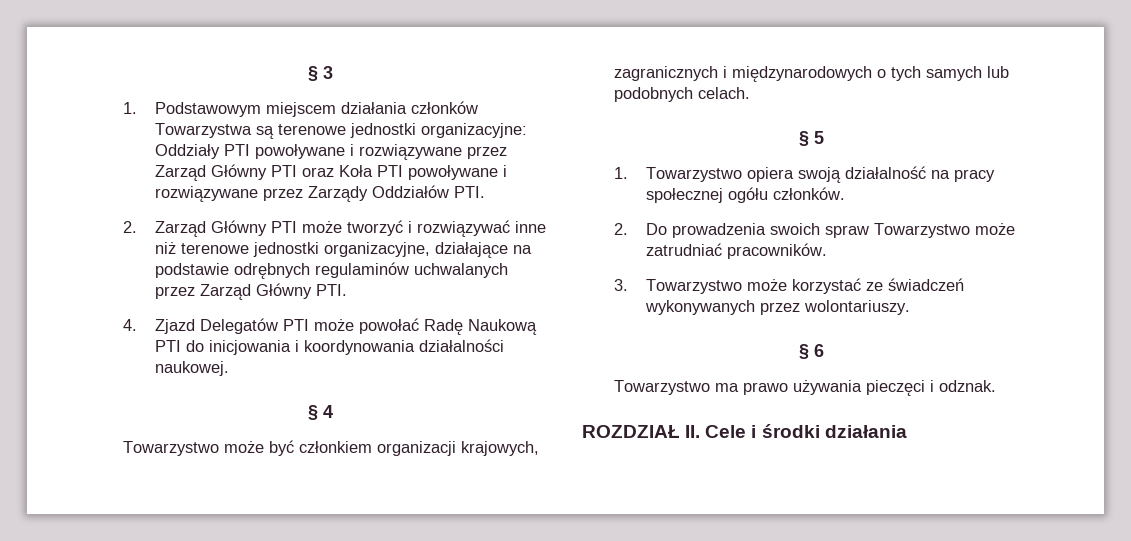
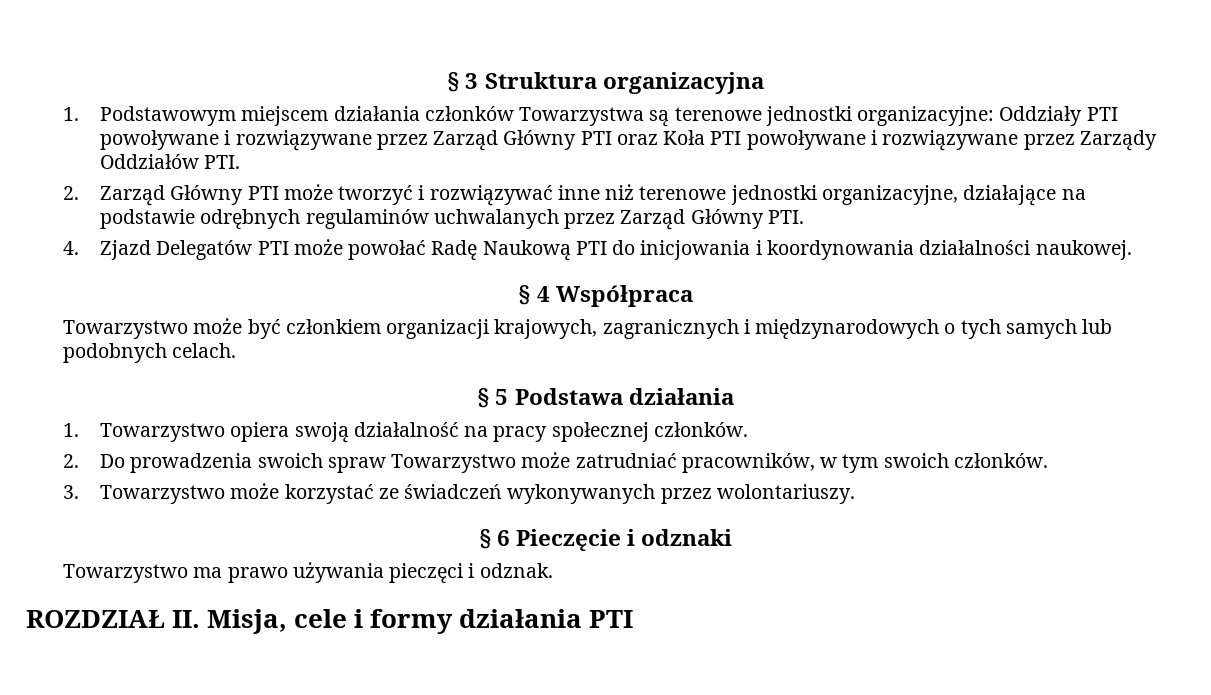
(333, 72) none -> [484,72,764,94] Struktura organizacyjna
(333, 411) none -> [555,285,693,307] Współpraca
(824, 137) none -> [514,388,734,405] Podstawa działania
[727,187,768,203] ogółu -> (649, 432) none
[726,243,827,259] pracowników. -> [681,453,1049,473] pracowników, w tym swoich członków.
(824, 350) none -> [516,529,733,551] Pieczęcie i odznaki
[705,424,907,438] Cele i środki działania -> [207,609,634,634] Misja, cele i formy działania PTI

